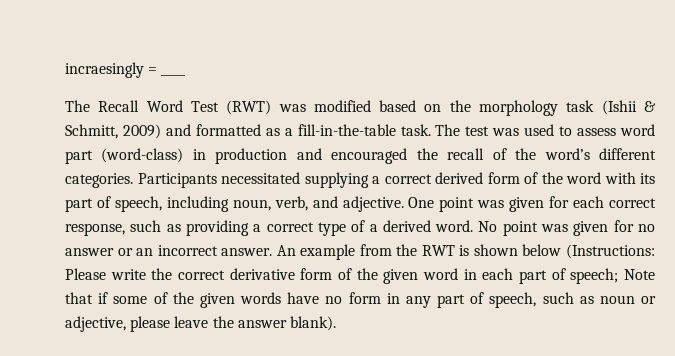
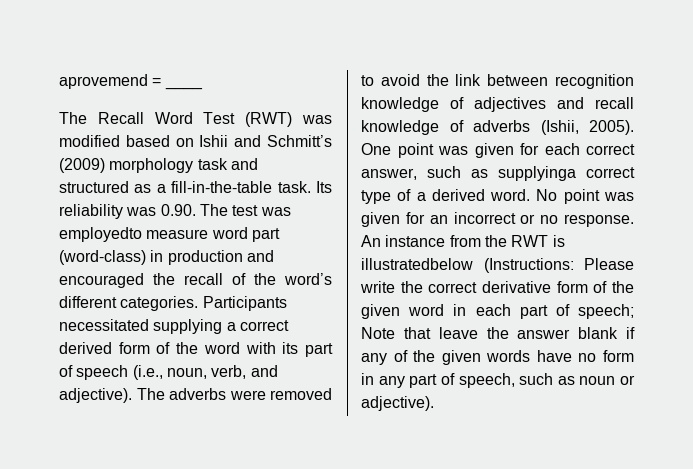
[65,62,144,78] incraesingly -> [59,74,148,89] aprovemend
[449,100,656,116] [65,124,617,139] the morphology task (Ishii & Schmitt, 2009) and formatted as a fill-in-the-table task. The test was used to assess -> [199,135,332,147] [59,158,258,173] [59,181,332,193] [59,204,291,219] [59,227,209,242] Ishii and Schmitt’s (2009) morphology task and structured as a fill-in-the-table task. Its reliability was 0.90. The test was employedto measure
[114,196,229,212] speech, including -> [76,365,163,380] speech (i.e.,
[342,196,404,212] adjective. -> [59,388,332,403] [361,74,634,89] [361,97,634,112] [361,120,634,135] adjective). The adverbs were removed to avoid the link between recognition knowledge of adjectives and recall knowledge of adverbs (Ishii, 2005).
[65,220,262,236] response, such as providing a -> [361,166,576,181] answer, such as supplyinga
[638,224,655,232] [65,244,356,260] no answer or an incorrect answer. An example -> [429,212,634,227] [361,235,446,247] an incorrect or no response. An instance
[473,244,562,256] shown below -> [361,258,473,270] illustratedbelow
[98,292,148,304] if some -> [438,327,635,339] [361,353,387,365] leave the answer blank if any
[65,316,336,332] adjective, please leave the answer blank). -> [361,396,434,411] adjective).

